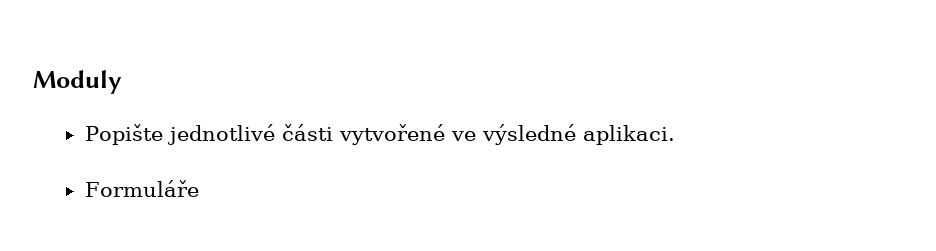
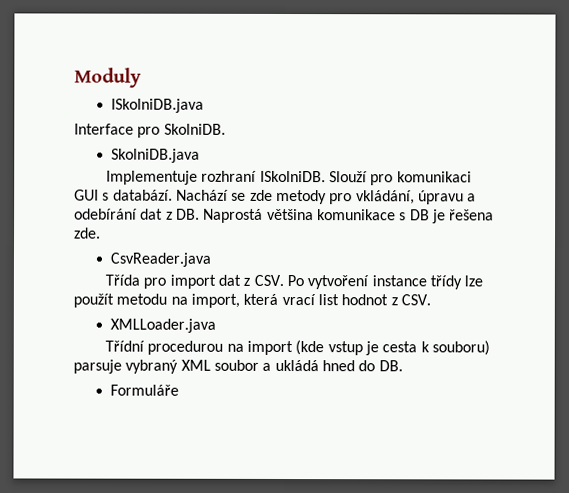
[84,124,675,145] Popište jednotlivé části vytvořené ve výsledné aplikaci. -> [111,98,205,113] [74,123,226,138] [111,148,201,163] [105,170,472,186] [74,189,477,205] [74,208,495,224] [74,227,101,239] [110,252,212,267] [104,274,484,290] [73,293,431,308] [110,318,217,333] [104,340,490,356] [73,359,403,374] ISkolniDB.java // Interface pro SkolniDB. // SkolniDB.java // Implementuje rozhraní ISkolniDB. Slouží pro komunikaci GUI s databází. Nachází se zde metody pro vkládání, úpravu a odebírání dat z DB. Naprostá většina komunikace s DB je řešena zde. // CsvReader.java // Třída pro import dat z CSV. Po vytvoření instance třídy lze použít metodu na import, která vrací list hodnot z CSV. // XMLLoader.java // Třídní procedurou na import (kde vstup je cesta k souboru) parsuje vybraný XML soubor a ukládá hned do DB.

